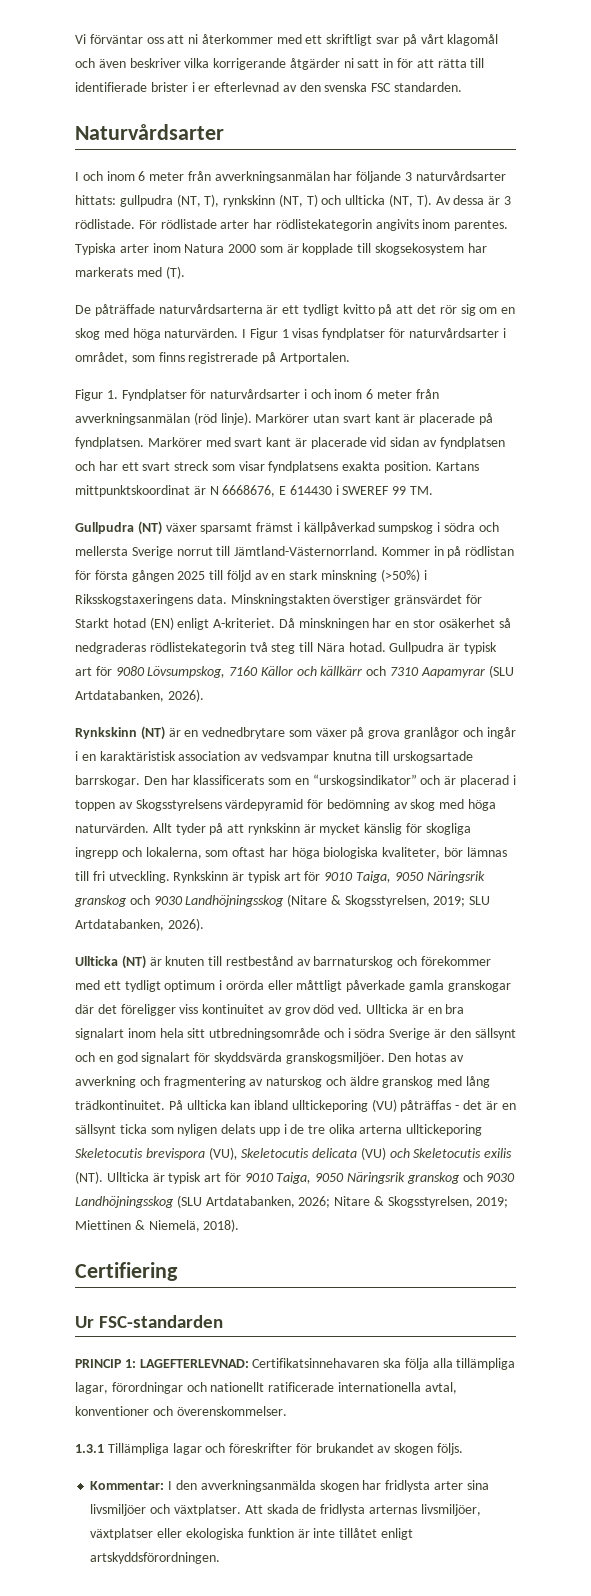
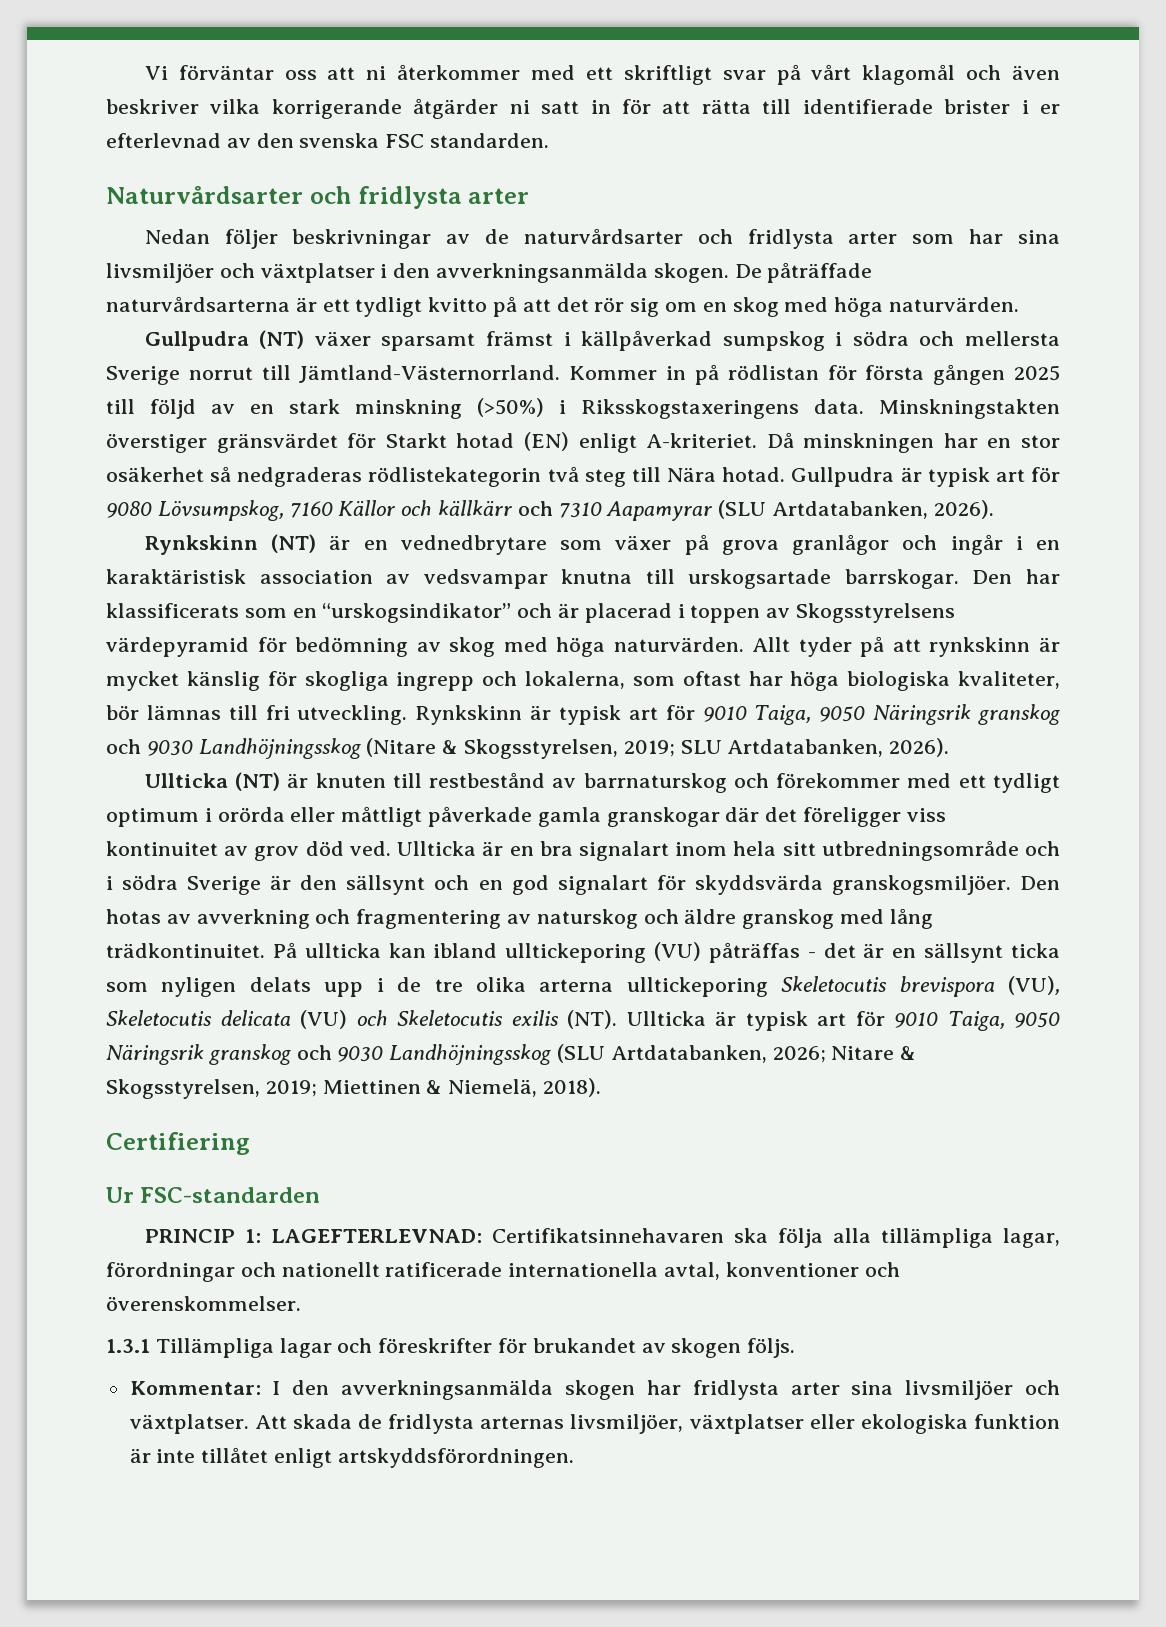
[75,171,506,183] [75,194,511,207] [75,219,509,231] [75,243,487,255] [75,266,185,279] // I och inom 6 meter från avverkningsanmälan har följande 3 naturvårdsarter hittats: gullpudra (NT, T), rynkskinn (NT, T) och ullticka (NT, T). Av dessa är 3 rödlistade. För rödlistade arter har rödlistekategorin angivits inom parentes. Typiska arter inom Natura 2000 som är kopplade till skogsekosystem har markerats med (T). // -> [309,186,530,209] [144,228,1060,249] [106,263,729,283] och fridlysta arter // Nedan följer beskrivningar av de naturvårdsarter och fridlysta arter som har sina livsmiljöer och växtplatser i den avverkningsanmälda skogen.
[242,328,506,340] [75,352,350,364] [75,389,439,401] [75,412,494,425] [75,437,505,449] [75,461,479,473] [75,485,434,497] I Figur 1 visas fyndplatser för naturvårdsarter i området, som finns registrerade på Artportalen. // Figur 1. Fyndplatser för naturvårdsarter i och inom 6 meter från avverkningsanmälan (röd linje). Markörer utan svart kant är placerade på fyndplatsen. Markörer med svart kant är placerade vid sidan av fyndplatsen och har ett svart streck som visar fyndplatsens exakta position. Kartans mittpunktskoordinat är N 6668676, E 614430 i SWEREF 99 TM. -> (1020, 304) none

